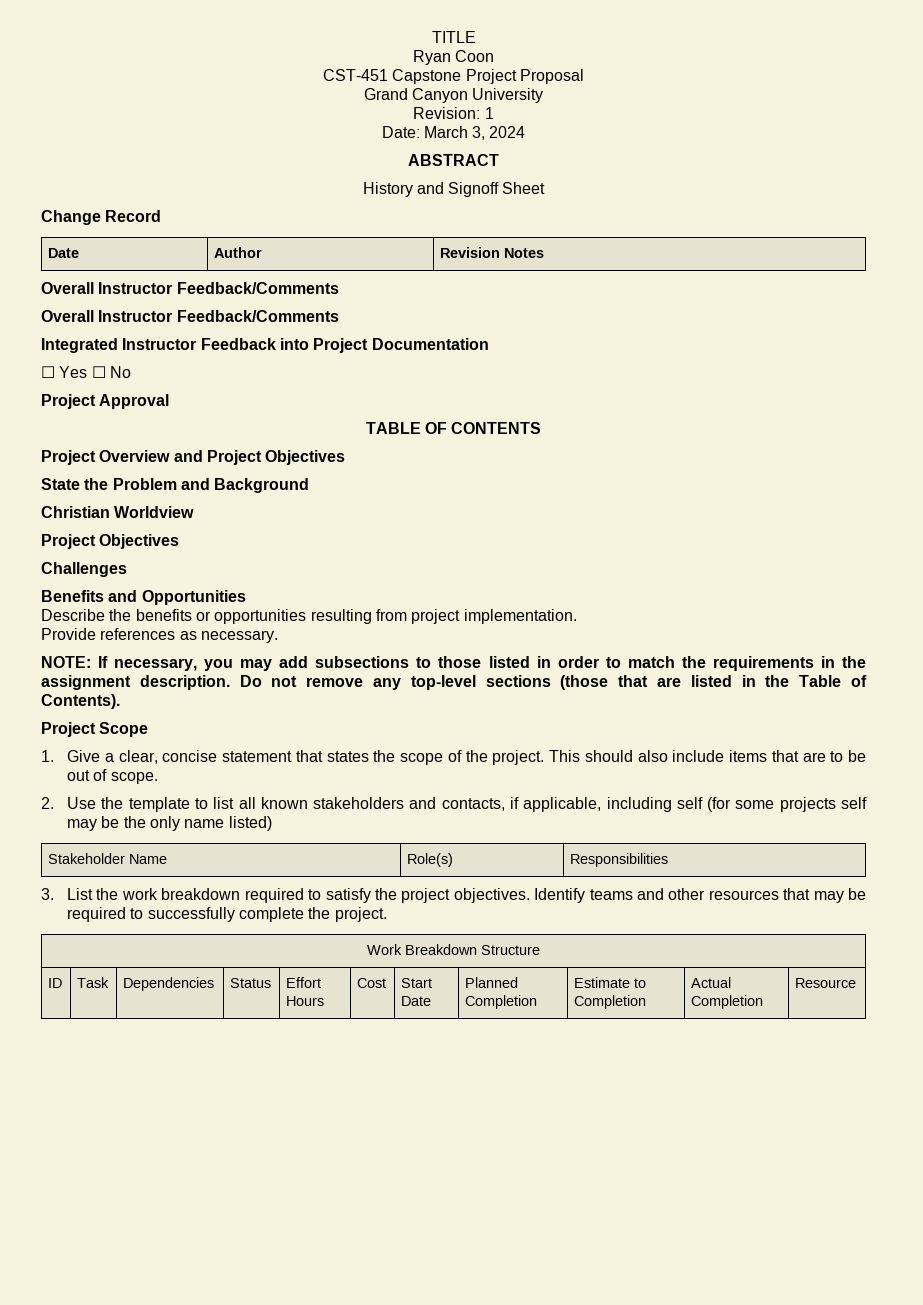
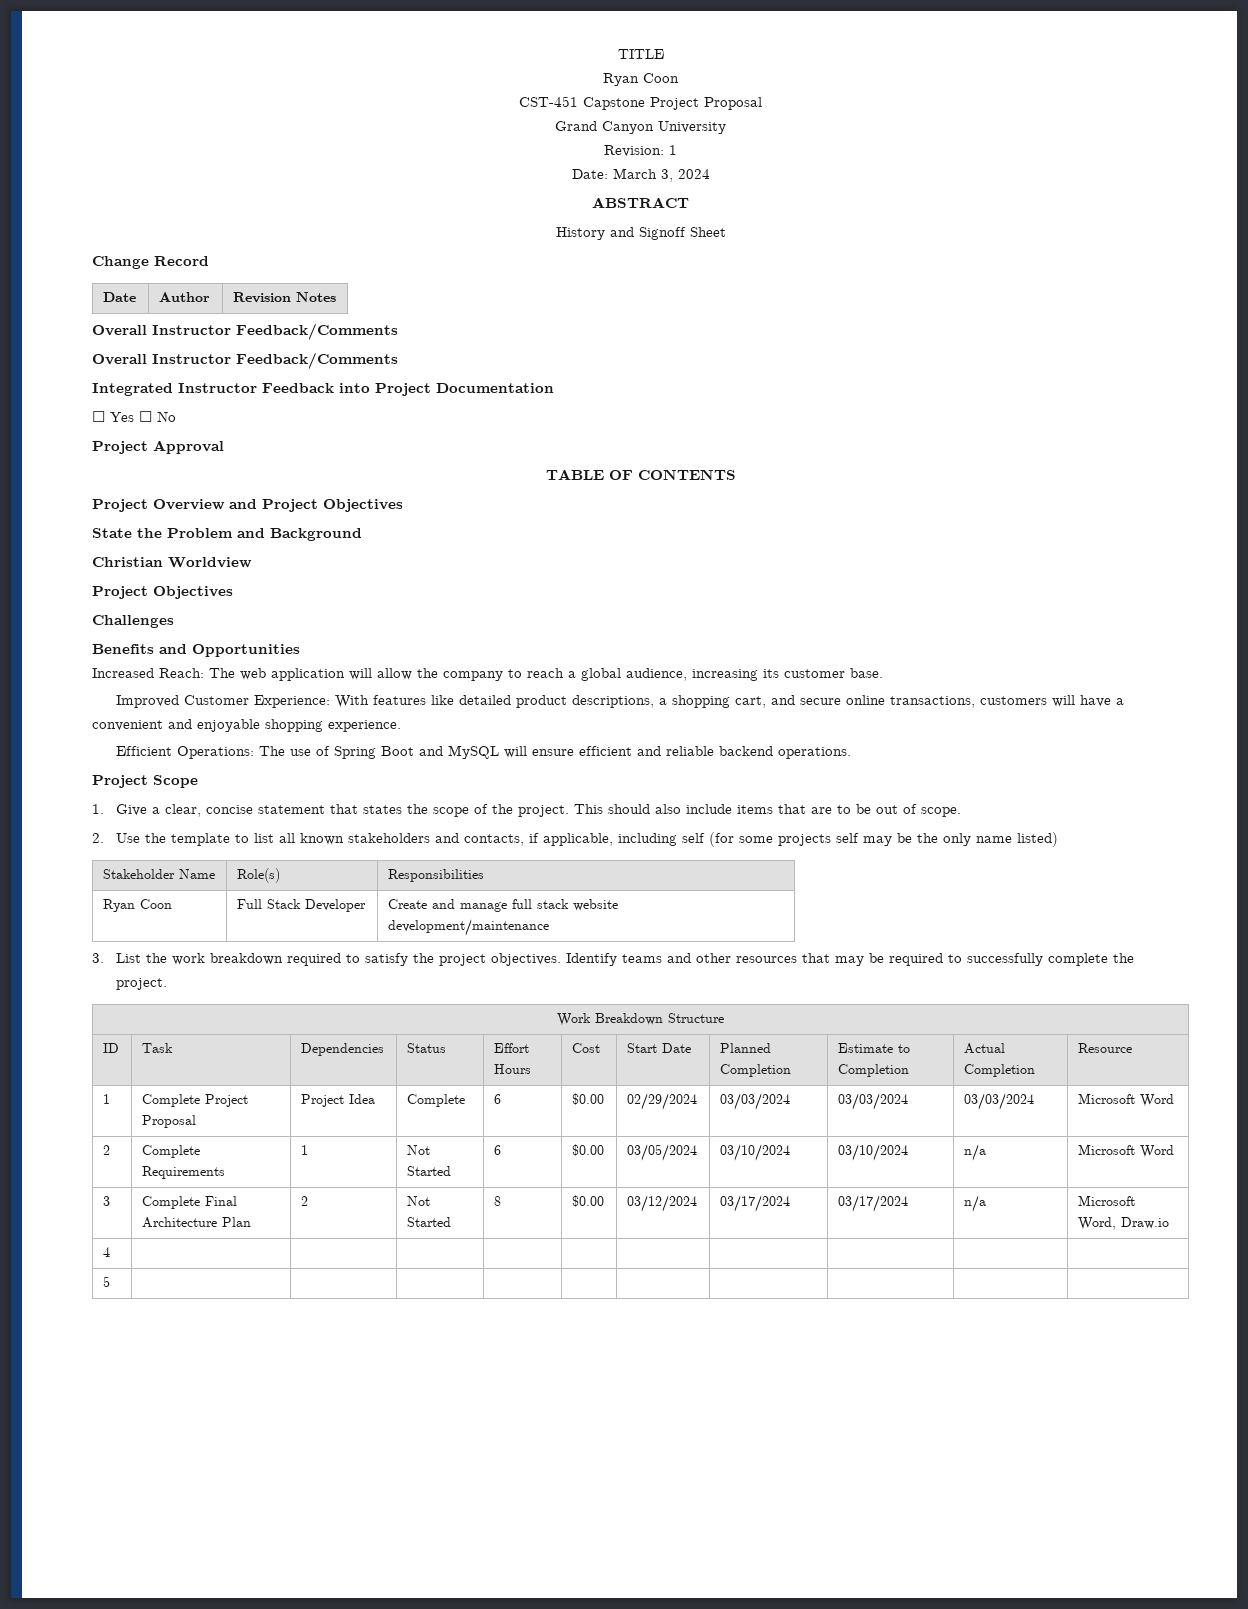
[41,609,577,624] [41,628,278,643] [41,656,866,671] [41,675,867,690] [41,694,120,709] Describe the benefits or opportunities resulting from project implementation. // Provide references as necessary. // NOTE: If necessary, you may add subsections to those listed in order to match the requirements in the assignment description. Do not remove any top-level sections (those that are listed in the Table of Contents). -> [92,668,883,681] [115,695,1124,708] [92,719,401,732] [115,745,851,759] Increased Reach: The web application will allow the company to reach a global audience, increasing its customer base. // Improved Customer Experience: With features like detailed product descriptions, a shopping cart, and secure online transactions, customers will have a convenient and enjoyable shopping experience. // Efficient Operations: The use of Spring Boot and MySQL will ensure efficient and reliable backend operations.
(669, 860) none -> [103,899,173,912] [237,899,367,912] [388,899,619,912] [388,919,550,936] // Ryan Coon | Full Stack Developer | Create and manage full stack website development/maintenance
(857, 983) none -> [103,1094,111,1104] [142,1094,249,1107] [142,1115,197,1128] [301,1094,376,1107] [407,1094,466,1107] [494,1094,502,1104] [572,1093,605,1105] [627,1093,698,1110] [720,1093,791,1110] [838,1093,909,1110] [964,1093,1035,1110] [1078,1093,1175,1107] [103,1145,111,1155] [142,1145,201,1158] [142,1166,226,1179] [301,1145,309,1155] [407,1145,431,1155] [407,1166,452,1176] [494,1145,502,1155] [572,1144,605,1156] [627,1144,698,1161] [720,1144,791,1161] [838,1144,909,1161] [964,1144,987,1161] [1078,1144,1175,1158] [103,1196,111,1206] [142,1196,238,1209] [142,1217,252,1228] [301,1196,309,1206] [407,1196,431,1206] [407,1217,452,1227] [494,1196,502,1206] [572,1195,605,1207] [627,1195,698,1212] [720,1195,791,1212] [838,1195,909,1212] [964,1195,987,1212] [1078,1195,1136,1206] [1078,1217,1170,1230] [103,1247,111,1257] [103,1276,111,1287] // 1 | Complete Project Proposal | Project Idea | Complete | 6 | $0.00 | 02/29/2024 | 03/03/2024 | 03/03/2024 | 03/03/2024 | Microsoft Word // 2 | Complete Requirements | 1 | Not Started | 6 | $0.00 | 03/05/2024 | 03/10/2024 | 03/10/2024 | n/a | Microsoft Word // 3 | Complete Final Architecture Plan | 2 | Not Started | 8 | $0.00 | 03/12/2024 | 03/17/2024 | 03/17/2024 | n/a | Microsoft Word, Draw.io // 4 | | | | | | | | | | // 5 | | | | | | | | | |

